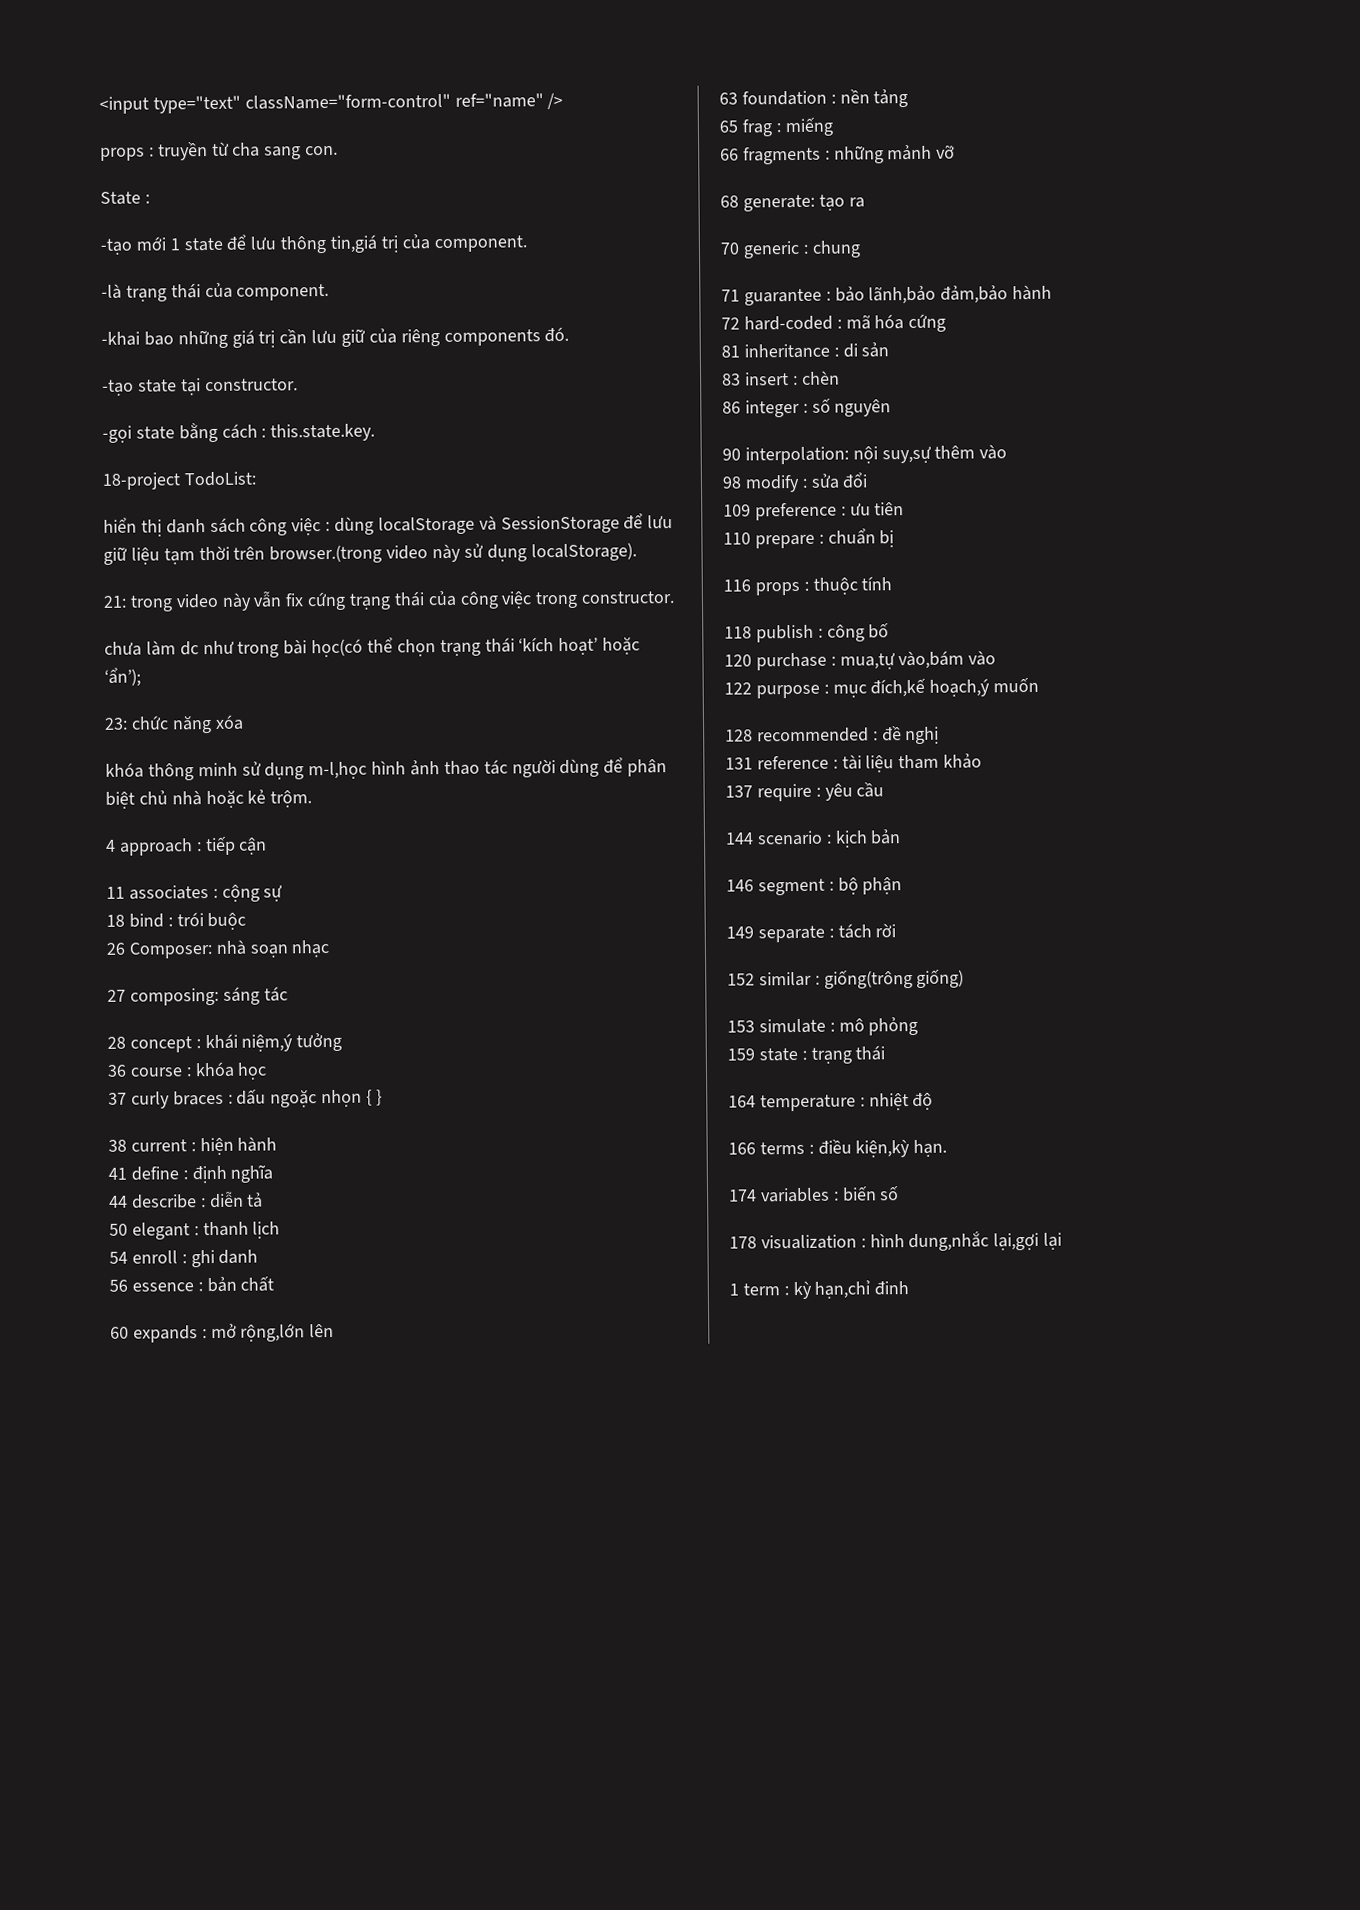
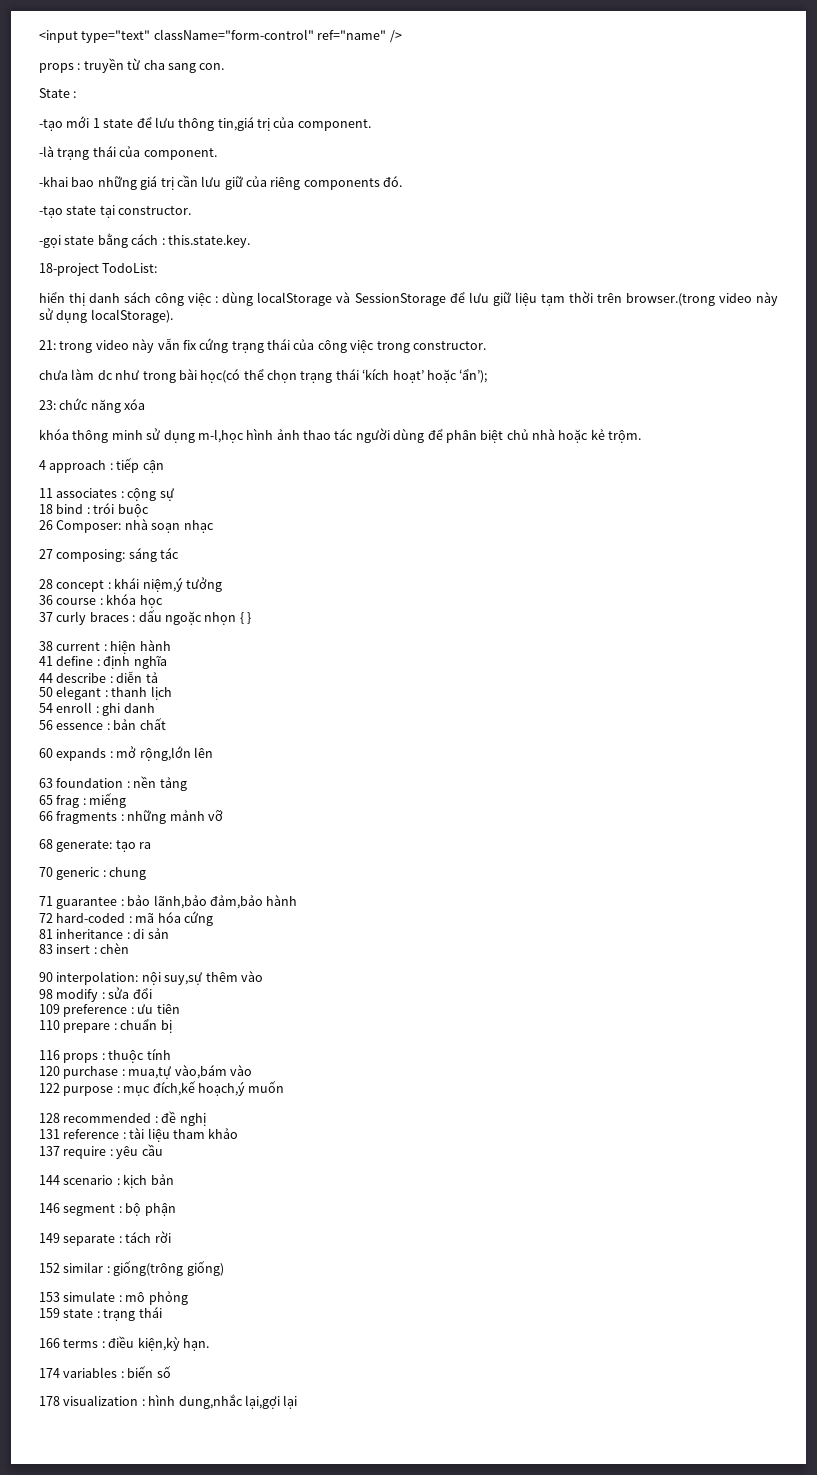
[722,398,892,418] // 86 integer : số nguyên -> (130, 948) none
[724,623,890,643] // 118 publish : công bố -> (171, 1054) none
[728,1092,934,1112] // 164 temperature : nhiệt độ -> (162, 1312) none
[729,1280,910,1300] // 1 term : kỳ hạn,chỉ đinh -> (298, 1402) none

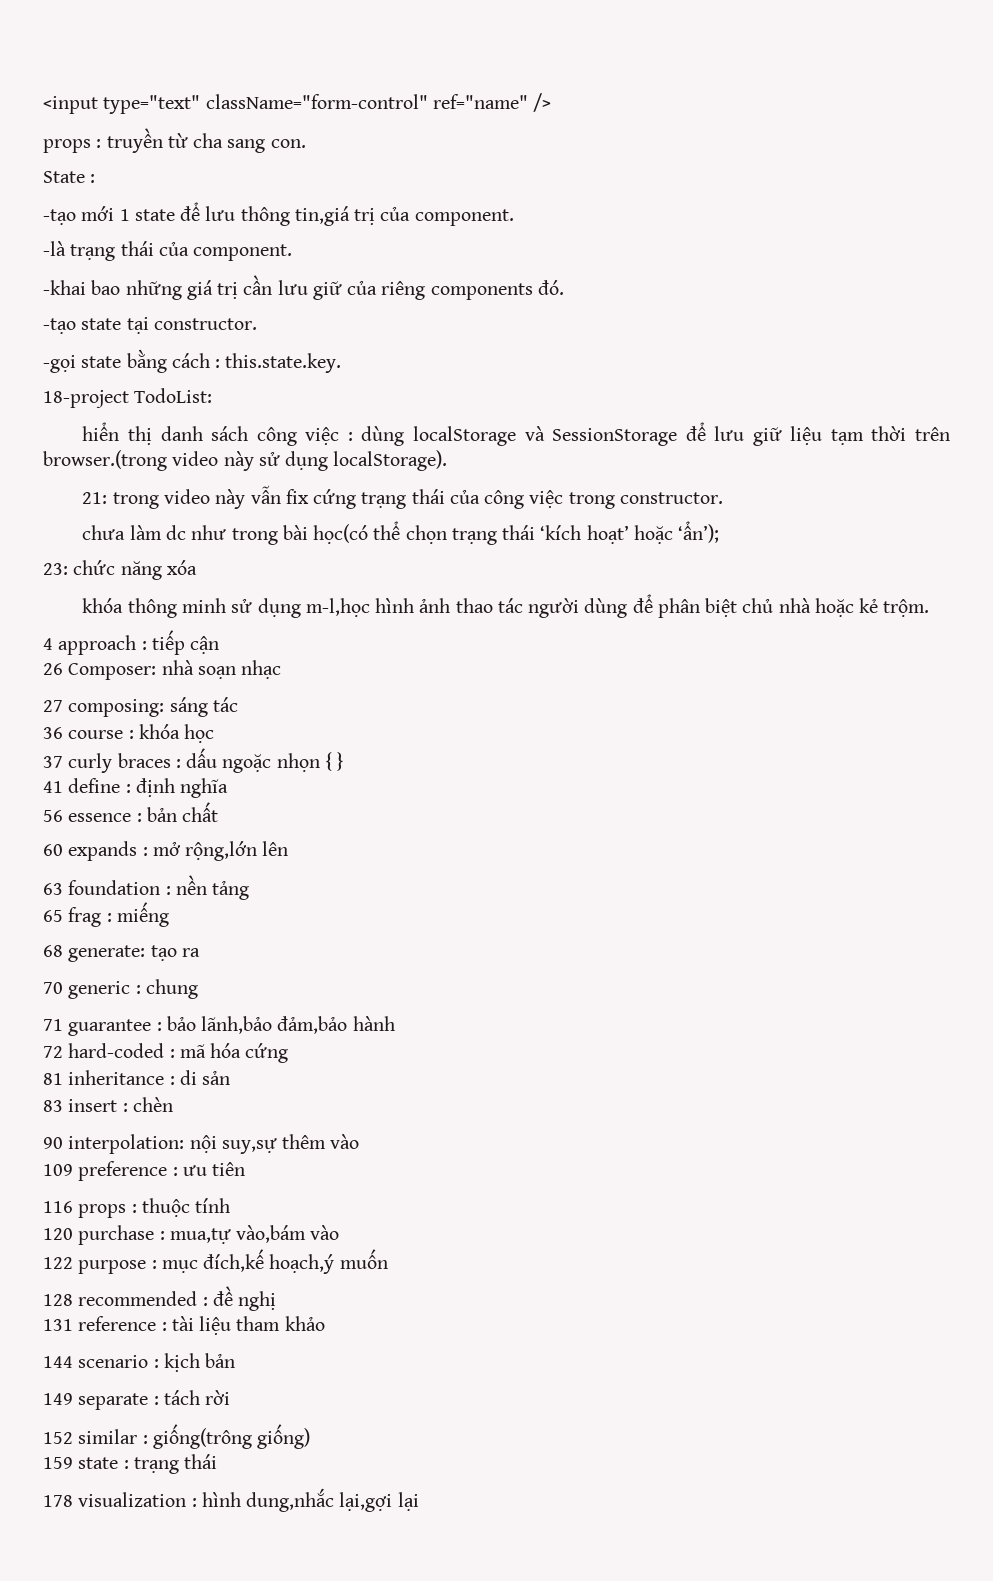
[39,488,174,501] [39,503,149,517] // 11 associates : cộng sự // 18 bind : trói buộc -> (220, 645) none
[39,577,222,592] // 28 concept : khái niệm,ý tưởng -> (238, 704) none
[39,640,171,654] // 38 current : hiện hành -> (345, 761) none
[39,671,158,683] [39,686,172,700] [39,702,155,716] // 44 describe : diễn tả // 50 elegant : thanh lịch // 54 enroll : ghi danh -> (229, 788) none
[39,810,223,824] // 66 fragments : những mảnh vỡ -> (169, 914) none
[39,987,152,1002] // 98 modify : sửa đổi -> (360, 1141) none
[39,1019,172,1033] // 110 prepare : chuẩn bị -> (246, 1169) none
[39,1144,163,1159] // 137 require : yêu cầu -> (325, 1323) none
[39,1203,176,1216] // 146 segment : bộ phận -> (236, 1360) none
[39,1291,188,1305] // 153 simulate : mô phỏng -> (311, 1436) none
[39,1336,209,1351] [39,1366,171,1378] // 166 terms : điều kiện,kỳ hạn. // 174 variables : biến số -> (218, 1461) none

